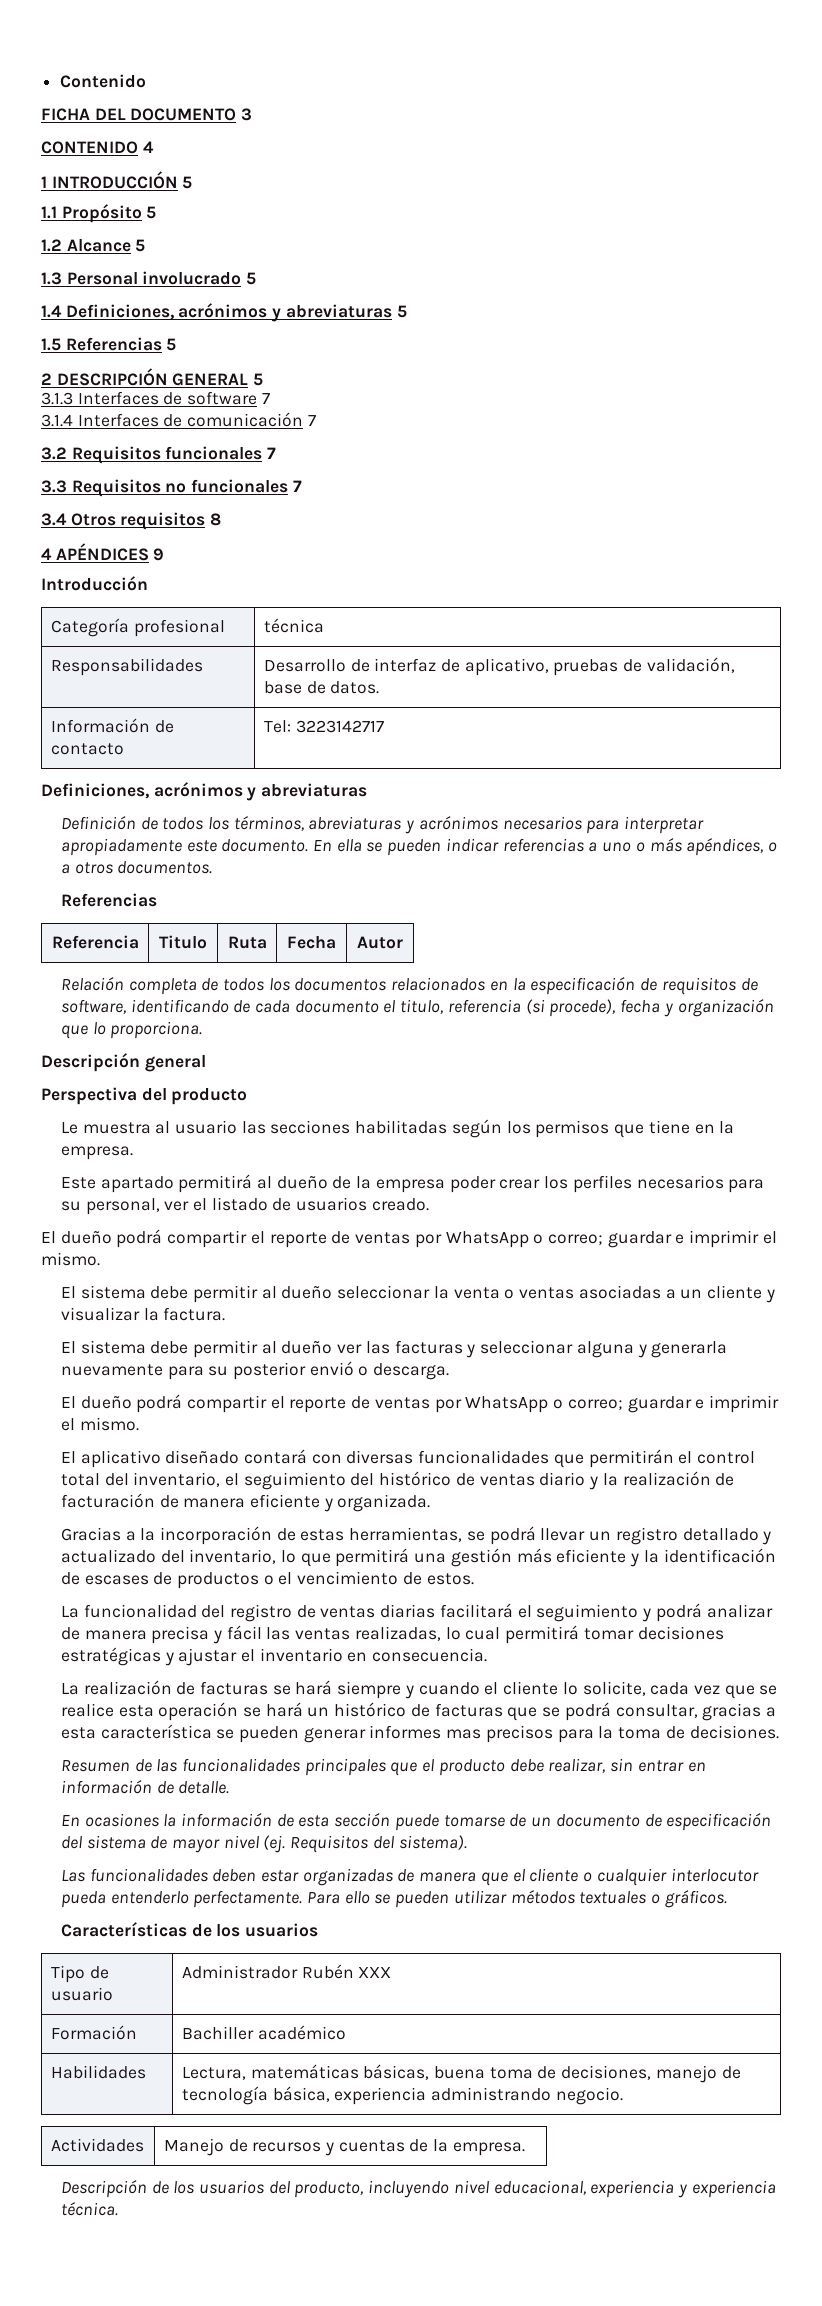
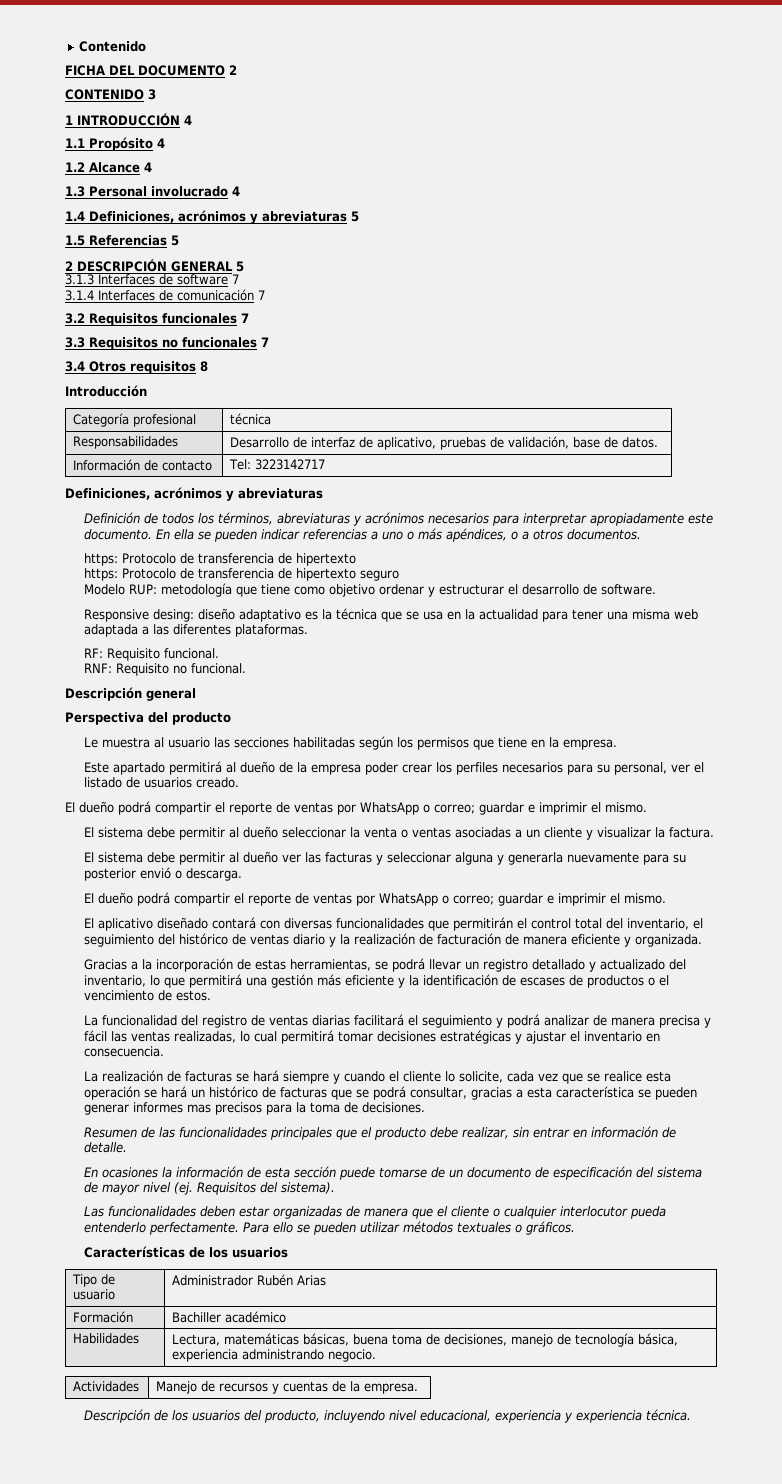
[241,108,253,121] 3 -> [229,65,237,75] 2
[142,141,154,153] 4 -> [148,89,156,100] 3
[182,176,193,189] 5 -> [184,115,192,125] 4
[146,206,157,219] 5 -> [157,138,165,148] 4
[135,239,146,252] 5 -> [144,162,152,172] 4
[246,272,257,285] 5 -> [232,186,240,196] 4
[41,543,165,561] // 4 APÉNDICES 9 -> (208, 366) none
[60,893,157,907] [51,935,139,949] [159,935,207,949] [227,936,267,949] [287,936,336,949] [357,936,403,949] [60,977,758,995] [60,999,774,1017] [60,1021,203,1039] Referencias // Referencia | Titulo | Ruta | Fecha | Autor // Relación completa de todos los documentos relacionados en la especificación de requisitos de software, identificando de cada documento el titulo, referencia (si procede), fecha y organización que lo proporciona. -> [83,553,356,566] [83,568,399,581] [83,583,656,597] [83,608,698,622] [83,624,308,637] [83,648,219,661] [83,663,246,676] https: Protocolo de transferencia de hipertexto // https: Protocolo de transferencia de hipertexto seguro // Modelo RUP: metodología que tiene como objetivo ordenar y estructurar el desarrollo de software. // Responsive desing: diseño adaptativo es la técnica que se usa en la actualidad para tener una misma web adaptada a las diferentes plataformas. // RF: Requisito funcional. // RNF: Requisito no funcional.
[358,1967,392,1978] XXX -> [297,1275,327,1286] Arias

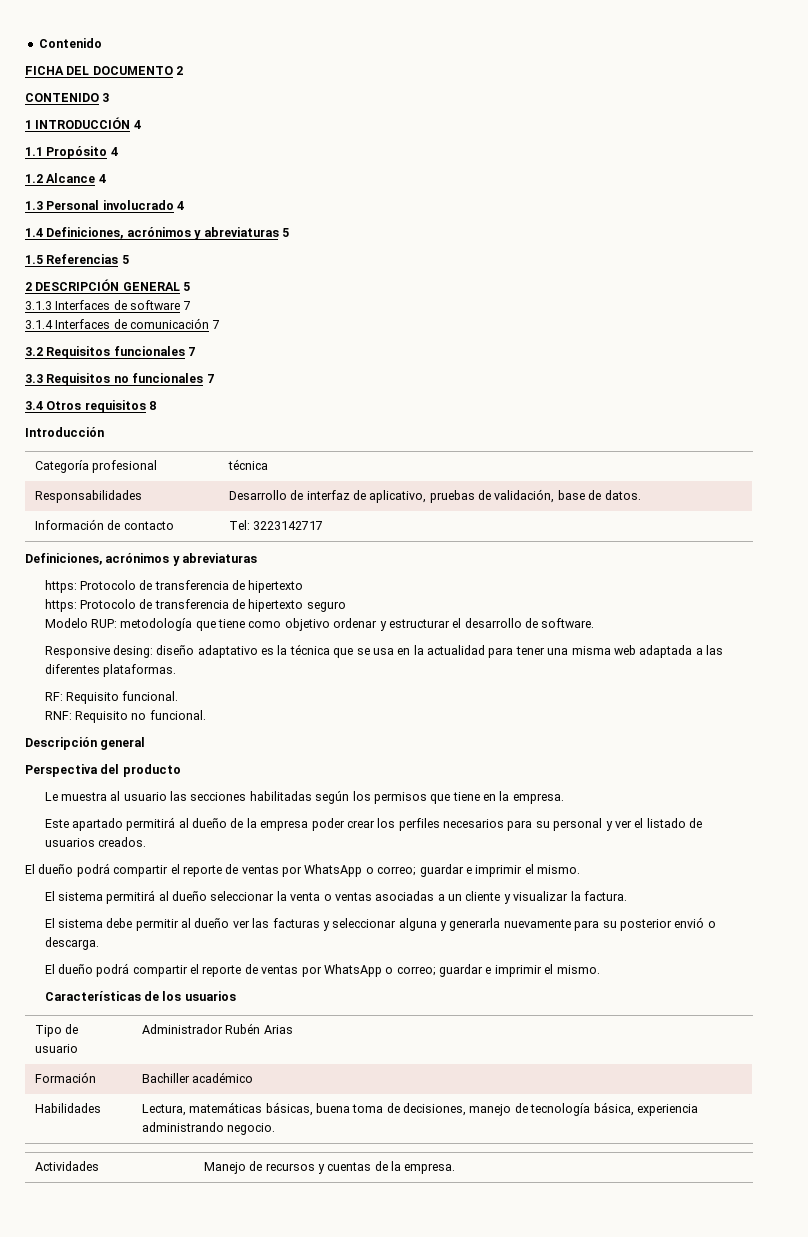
[83,512,713,526] [83,528,641,542] // Definición de todos los términos, abreviaturas y acrónimos necesarios para interpretar apropiadamente este documento. En ella se pueden indicar referencias a uno o más apéndices, o a otros documentos. -> (258, 558) none
[613,762,667,775] personal, -> [553,818,613,831] personal y
[195,777,239,788] creado. -> [97,837,146,847] creados.
[146,827,225,840] debe permitir -> [106,890,156,904] permitirá
[83,917,703,931] [83,933,702,947] [83,958,686,972] [83,974,669,988] [83,990,211,1001] [83,1014,711,1028] [83,1030,660,1044] [83,1046,164,1057] [83,1070,671,1084] [83,1086,697,1100] [83,1102,425,1115] [83,1126,676,1140] [83,1142,127,1153] [83,1166,702,1180] [83,1182,335,1195] [83,1206,666,1219] [83,1221,575,1235] // El aplicativo diseñado contará con diversas funcionalidades que permitirán el control total del inventario, el seguimiento del histórico de ventas diario y la realización de facturación de manera eficiente y organizada. // Gracias a la incorporación de estas herramientas, se podrá llevar un registro detallado y actualizado del inventario, lo que permitirá una gestión más eficiente y la identificación de escases de productos o el vencimiento de estos. // La funcionalidad del registro de ventas diarias facilitará el seguimiento y podrá analizar de manera precisa y fácil las ventas realizadas, lo cual permitirá tomar decisiones estratégicas y ajustar el inventario en consecuencia. // La realización de facturas se hará siempre y cuando el cliente lo solicite, cada vez que se realice esta operación se hará un histórico de facturas que se podrá consultar, gracias a esta característica se pueden generar informes mas precisos para la toma de decisiones. // Resumen de las funcionalidades principales que el producto debe realizar, sin entrar en información de detalle. // En ocasiones la información de esta sección puede tomarse de un documento de especificación del sistema de mayor nivel (ej. Requisitos del sistema). // Las funcionalidades deben estar organizadas de manera que el cliente o cualquier interlocutor pueda entenderlo perfectamente. Para ello se pueden utilizar métodos textuales o gráficos. -> (600, 969) none
[83,1409,691,1423] // Descripción de los usuarios del producto, incluyendo nivel educacional, experiencia y experiencia técnica. -> (456, 1168) none

